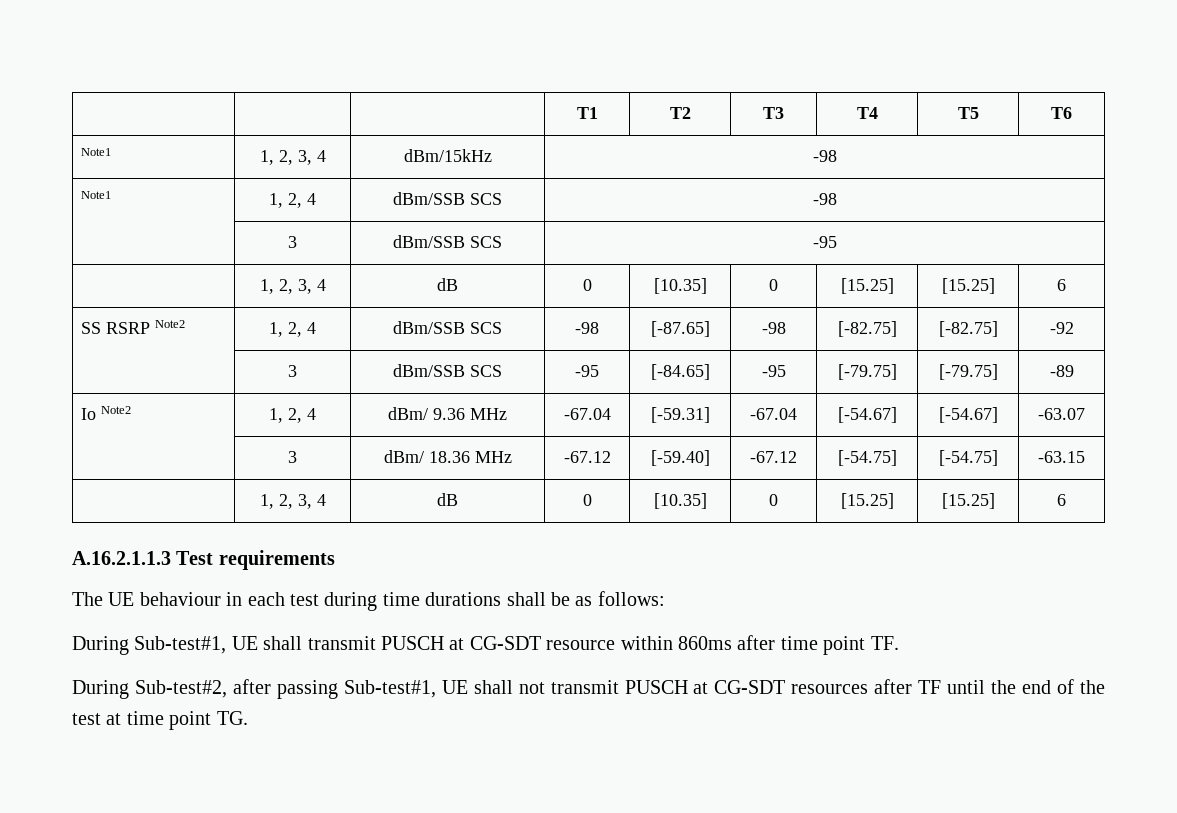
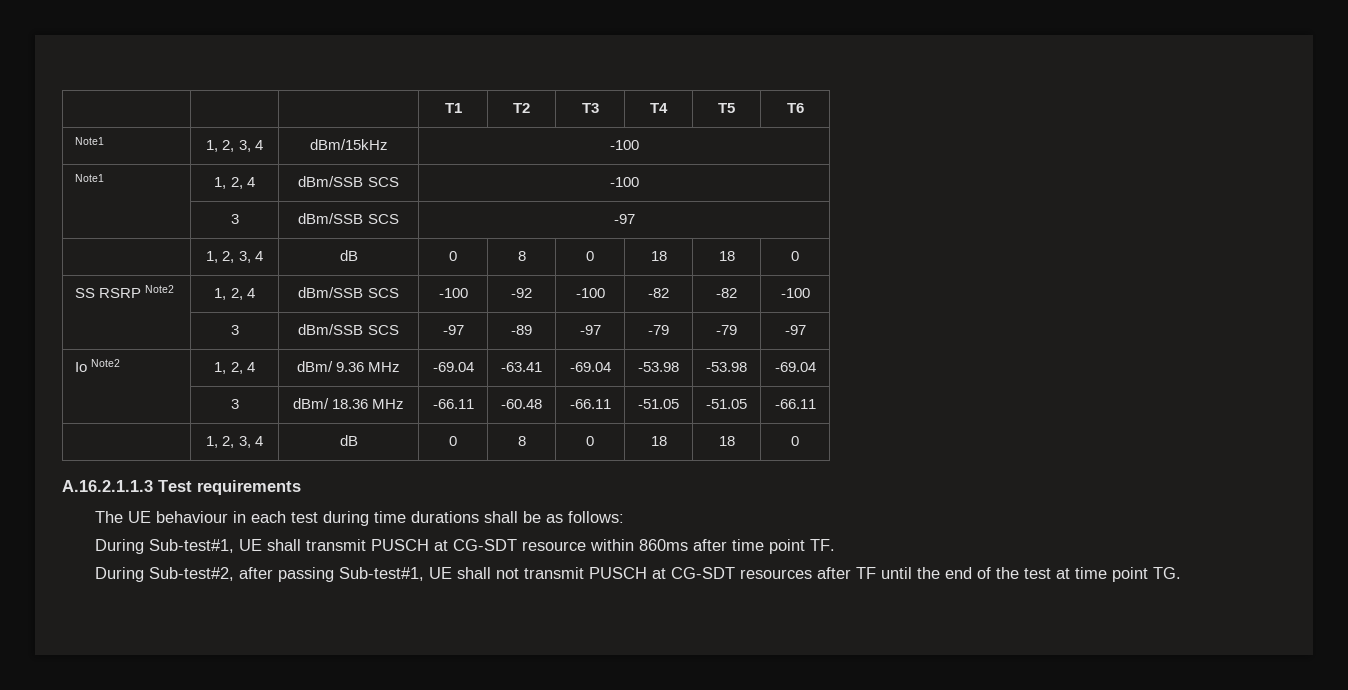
[812,150,837,162] -98 -> [609,140,639,150] -100
[812,193,837,205] [288,236,297,248] [393,235,502,248] [812,236,837,248] [259,279,326,294] [437,278,458,291] [582,279,592,291] [653,278,707,294] [769,279,778,291] [840,278,894,294] [941,278,995,294] [1057,279,1066,291] -98 // | 3 | dBm/SSB SCS | -95 // | 1, 2, 3, 4 | dB | 0 | [10.35] | 0 | [15.25] | [15.25] | 6 -> [609,177,639,187] [230,214,239,224] [298,213,399,224] [613,214,635,224] [206,251,263,263] [339,250,358,261] [449,251,457,261] [517,251,526,261] [586,251,594,261] [650,251,667,261] [718,251,735,261] [791,251,799,261] -100 // | 3 | dBm/SSB SCS | -97 // | 1, 2, 3, 4 | dB | 0 | 8 | 0 | 18 | 18 | 0
[575,322,599,334] [650,321,710,337] [761,322,786,334] [837,321,897,337] [938,321,998,337] [1049,322,1074,334] [288,365,297,377] [393,364,502,377] [575,365,599,377] [650,364,710,380] [761,365,786,377] [837,364,897,380] [938,364,998,380] [1049,365,1074,377] -98 | [-87.65] | -98 | [-82.75] | [-82.75] | -92 // | 3 | dBm/SSB SCS | -95 | [-84.65] | -95 | [-79.75] | [-79.75] | -89 -> [438,288,468,298] [511,288,532,298] [575,288,605,298] [648,288,669,298] [716,288,737,298] [780,288,810,298] [230,325,239,335] [298,324,399,335] [442,325,464,335] [511,325,532,335] [579,325,601,335] [648,325,669,335] [716,325,737,335] [784,325,806,335] -100 | -92 | -100 | -82 | -82 | -100 // | 3 | dBm/SSB SCS | -97 | -89 | -97 | -79 | -79 | -97
[563,408,611,420] [650,407,710,423] [750,408,797,420] [837,407,897,423] [938,407,998,423] [1038,408,1085,420] [288,451,297,463] [383,450,512,463] [563,451,611,463] [650,450,710,466] [750,451,797,463] [837,450,897,466] [938,450,998,466] [1038,451,1085,463] [259,494,326,509] [437,493,458,506] [582,494,592,506] [653,493,707,509] [769,494,778,506] [840,493,894,509] [941,493,995,509] [1057,494,1066,506] -67.04 | [-59.31] | -67.04 | [-54.67] | [-54.67] | -63.07 // | 3 | dBm/ 18.36 MHz | -67.12 | [-59.40] | -67.12 | [-54.75] | [-54.75] | -63.15 // | 1, 2, 3, 4 | dB | 0 | [10.35] | 0 | [15.25] | [15.25] | 6 -> [432,362,474,372] [501,362,542,372] [569,362,611,372] [638,362,679,372] [706,362,747,372] [774,362,816,372] [230,399,239,409] [292,398,405,409] [432,399,474,409] [501,399,542,409] [569,399,611,409] [638,399,679,409] [706,399,747,409] [774,399,816,409] [206,436,263,448] [339,435,358,446] [449,436,457,446] [517,436,526,446] [586,436,594,446] [650,436,667,446] [718,436,735,446] [791,436,799,446] -69.04 | -63.41 | -69.04 | -53.98 | -53.98 | -69.04 // | 3 | dBm/ 18.36 MHz | -66.11 | -60.48 | -66.11 | -51.05 | -51.05 | -66.11 // | 1, 2, 3, 4 | dB | 0 | 8 | 0 | 18 | 18 | 0

